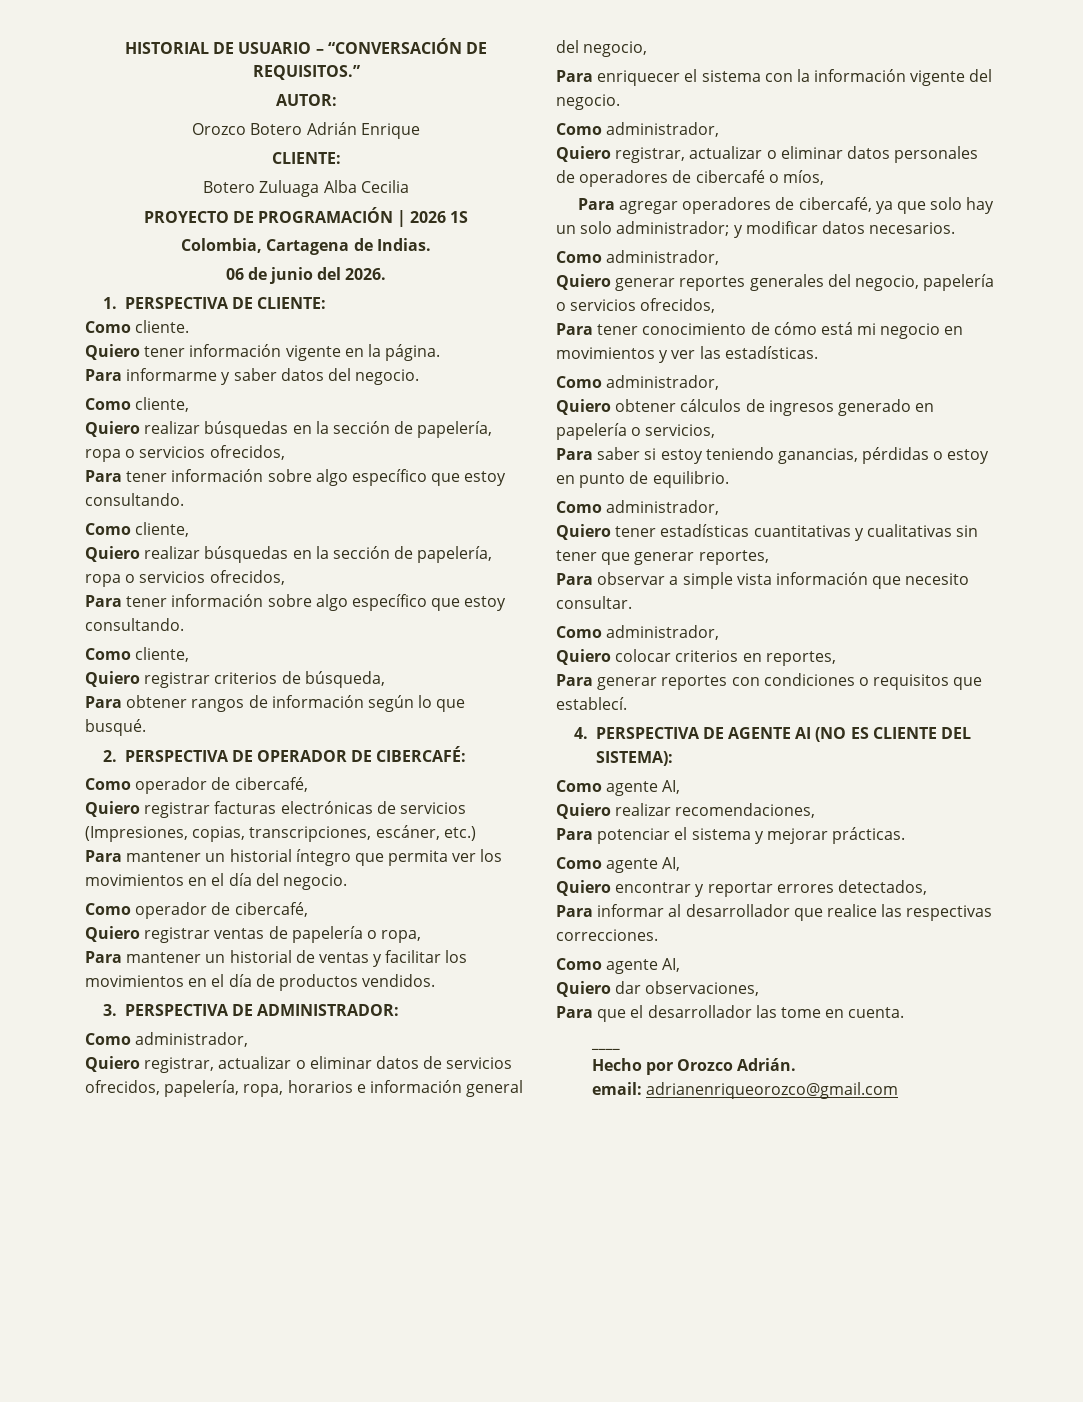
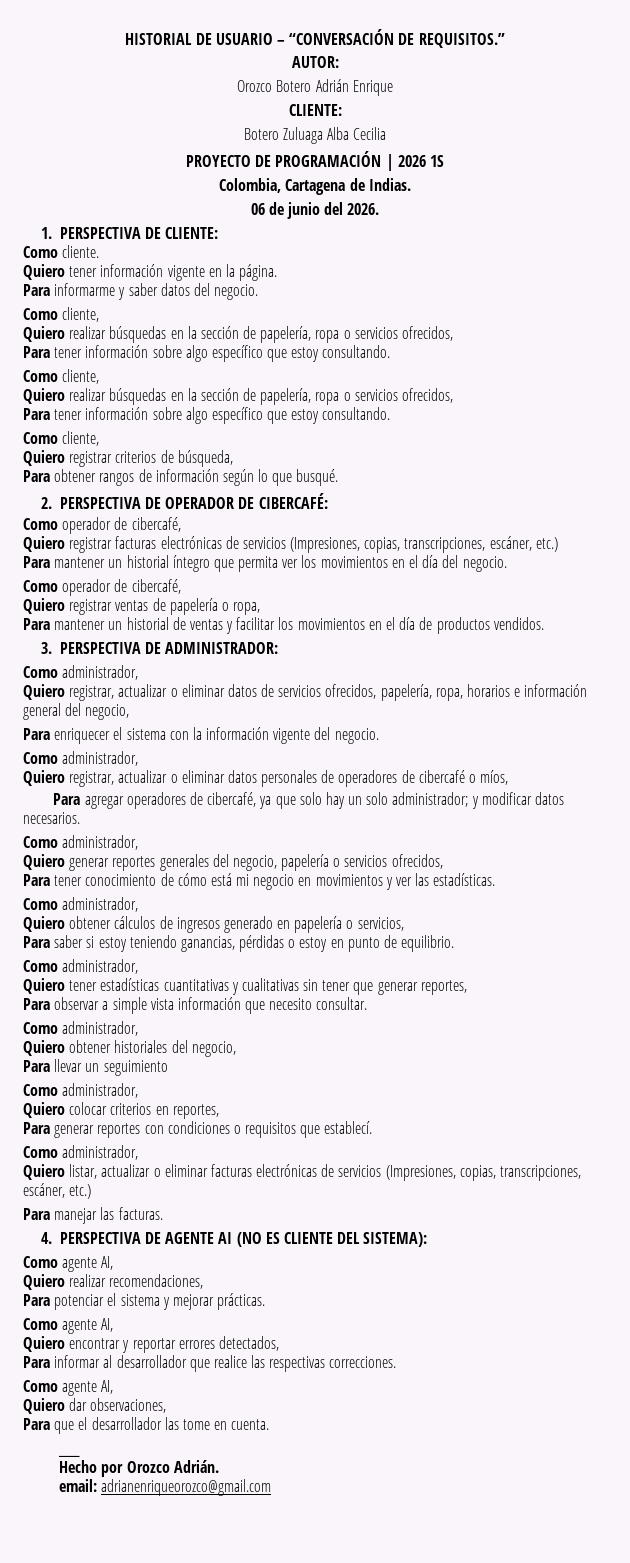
(720, 632) none -> [23,1040,236,1057] [23,1059,168,1076] [23,1083,139,1098] // Quiero obtener historiales del negocio, // Para llevar un seguimiento // Como administrador,
(627, 703) none -> [23,1145,139,1160] [23,1164,582,1181] [23,1183,92,1199] [23,1207,163,1224] // Como administrador, // Quiero listar, actualizar o eliminar facturas electrónicas de servicios (Impresiones, copias, transcripciones, escáner, etc.) // Para manejar las facturas.

